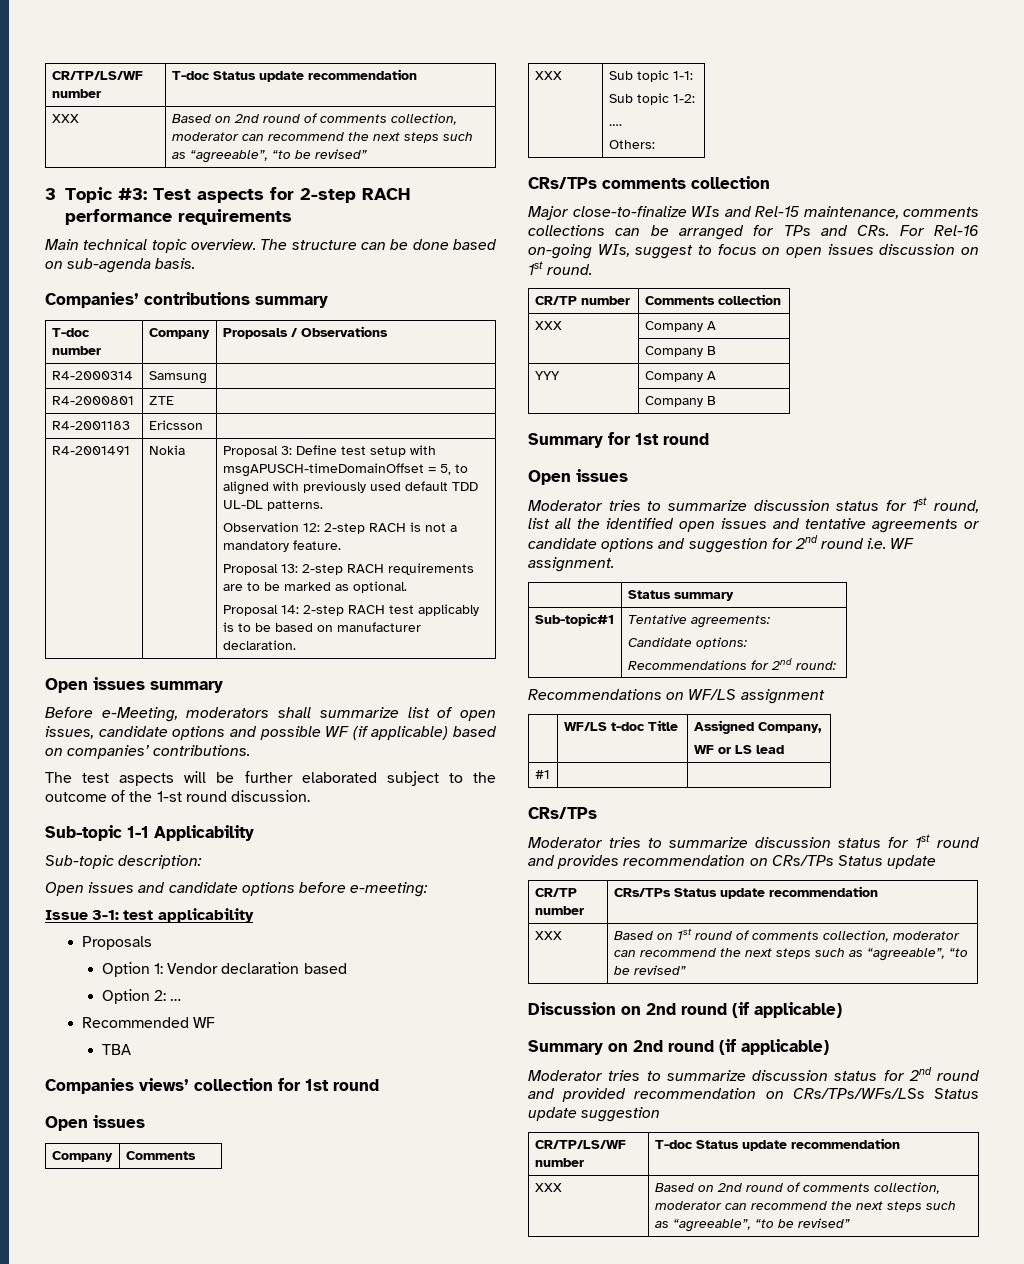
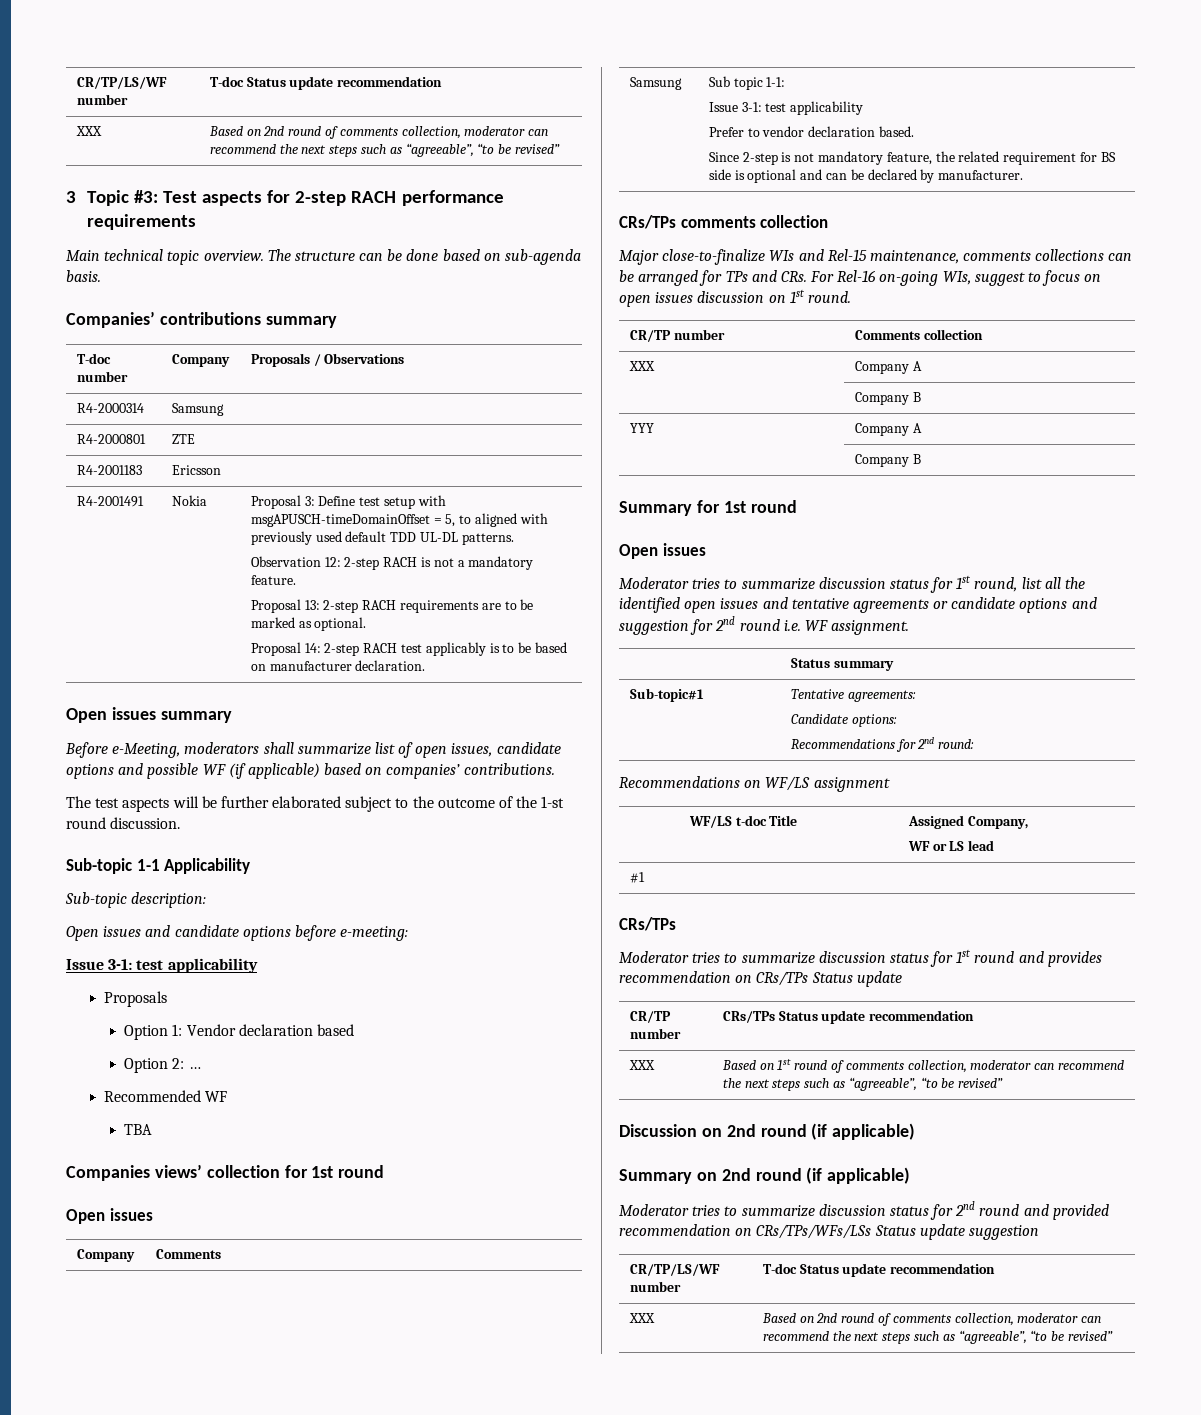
[534,71,562,80] XXX -> [629,77,682,90] Samsung
[608,93,695,105] [608,124,622,126] [608,140,655,149] Sub topic 1-2: // …. // Others: -> [708,101,864,115] [708,126,914,137] [708,151,1116,165] [708,169,1024,183] Issue 3-1: test applicability // Prefer to vendor declaration based. // Since 2-step is not mandatory feature, the related requirement for BS side is optional and can be declared by manufacturer.

